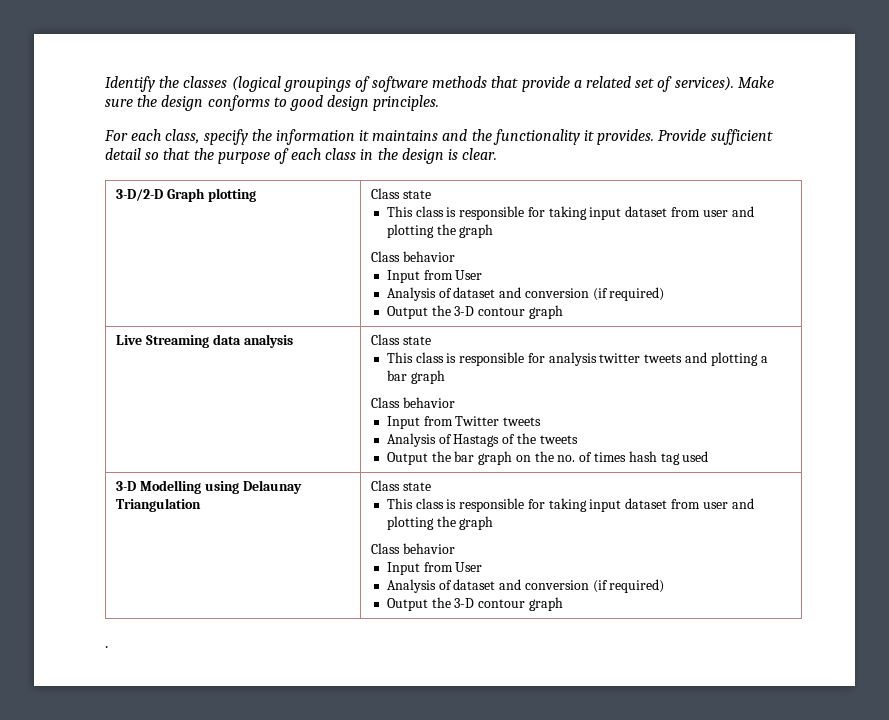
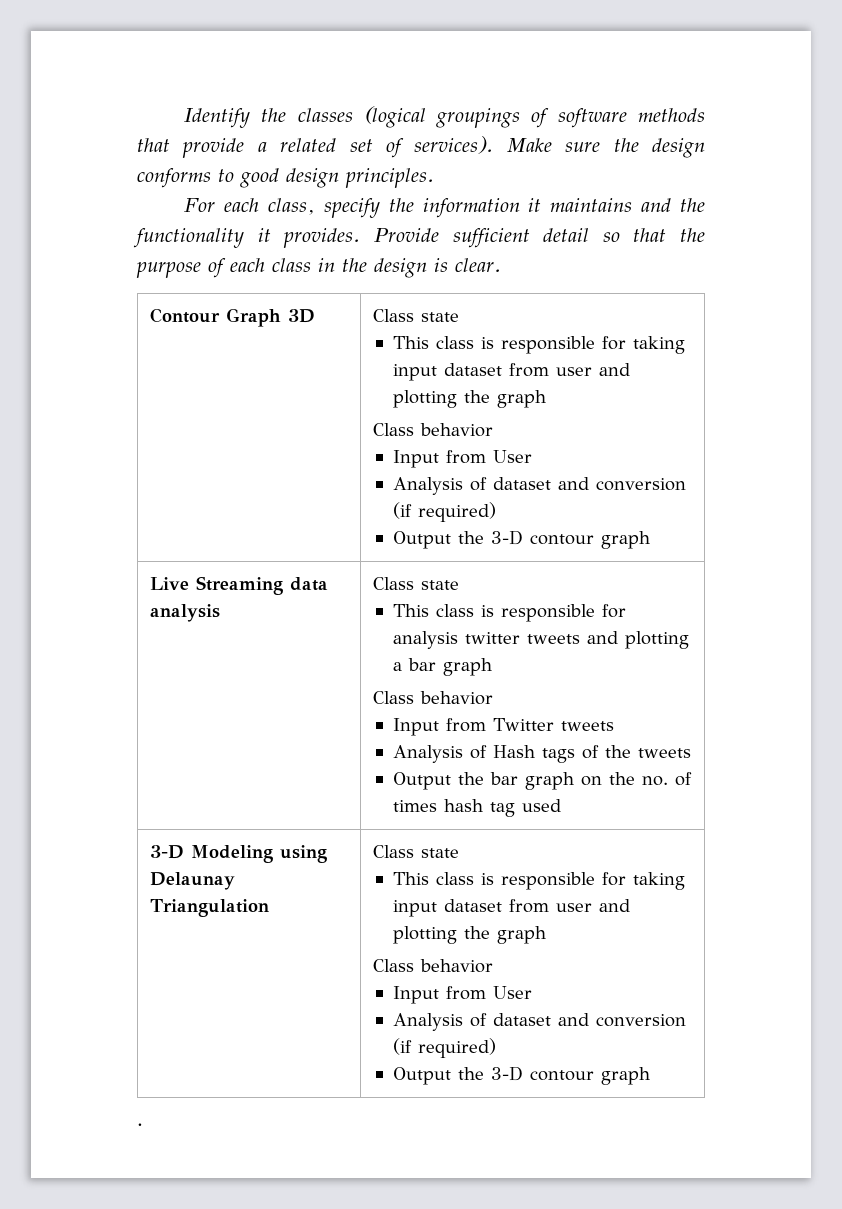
[116,188,256,202] 3-D/2-D Graph plotting -> [149,308,315,327] Contour Graph 3D
[453,434,500,447] Hastags -> [492,745,575,763] Hash tags
[140,480,202,494] Modelling -> [190,845,273,863] Modeling

